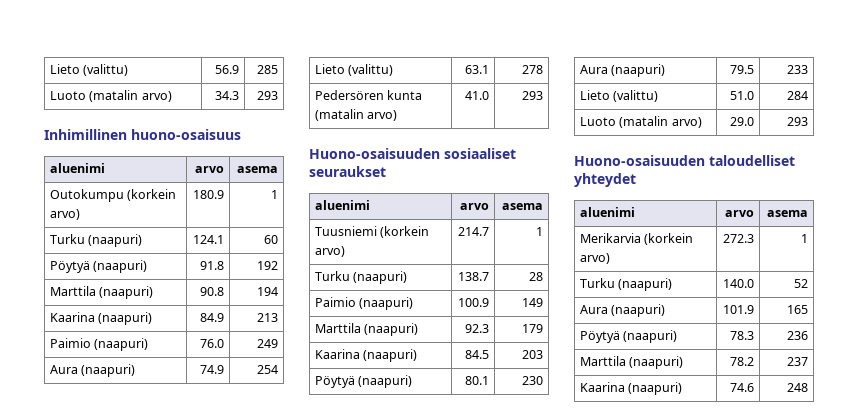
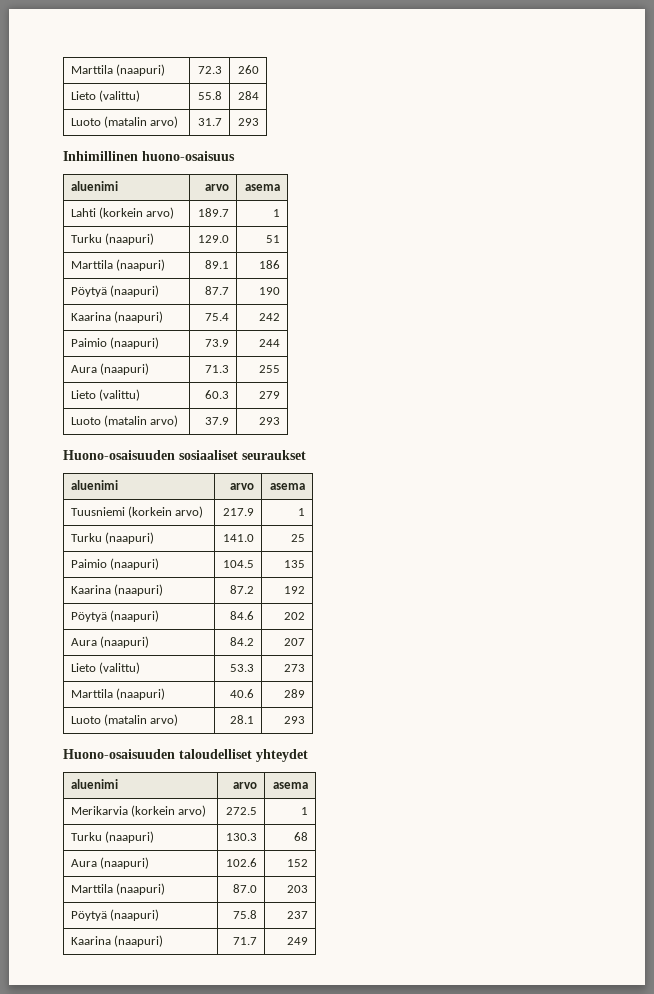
[49,64,129,76] [215,65,240,74] [257,65,279,74] [49,90,172,102] [215,91,240,100] Lieto (valittu) | 56.9 | 285 // Luoto (matalin arvo) | 34.3 -> [70,64,166,76] [198,66,223,74] [238,65,260,74] [70,90,141,102] [198,91,223,100] [238,91,260,100] [70,116,179,128] [198,118,223,126] Marttila (naapuri) | 72.3 | 260 // Lieto (valittu) | 55.8 | 284 // Luoto (matalin arvo) | 31.7
[49,189,177,202] [49,209,80,220] [193,190,225,199] [271,190,279,199] [49,234,143,247] [193,235,225,244] [264,235,279,244] [49,260,148,273] [200,261,225,270] [257,261,279,270] [49,286,154,299] [200,287,225,296] [257,287,279,296] [49,312,153,325] [200,313,225,322] [257,313,279,322] [49,338,149,351] [200,339,225,348] [257,339,279,348] [49,364,136,377] [200,365,225,374] [257,365,279,374] [314,64,394,76] [465,65,490,74] [522,65,544,74] [314,90,423,100] [314,109,398,121] [465,91,490,100] Outokumpu (korkein arvo) | 180.9 | 1 // Turku (naapuri) | 124.1 | 60 // Pöytyä (naapuri) | 91.8 | 192 // Marttila (naapuri) | 90.8 | 194 // Kaarina (naapuri) | 84.9 | 213 // Paimio (naapuri) | 76.0 | 249 // Aura (naapuri) | 74.9 | 254 // Lieto (valittu) | 63.1 | 278 // Pedersören kunta (matalin arvo) | 41.0 -> [70,207,175,219] [198,208,230,217] [273,209,281,217] [70,233,155,245] [198,235,230,243] [266,235,281,243] [70,259,166,271] [205,260,230,269] [259,260,281,269] [70,285,160,297] [205,286,230,295] [259,287,281,295] [70,311,164,323] [205,313,230,321] [259,313,281,321] [70,337,160,349] [205,339,230,347] [259,339,281,347] [70,363,150,375] [205,365,230,373] [259,365,281,373] [70,389,141,401] [205,390,230,399] [259,391,281,399] [70,415,179,427] [205,417,230,425] Lahti (korkein arvo) | 189.7 | 1 // Turku (naapuri) | 129.0 | 51 // Marttila (naapuri) | 89.1 | 186 // Pöytyä (naapuri) | 87.7 | 190 // Kaarina (naapuri) | 75.4 | 242 // Paimio (naapuri) | 73.9 | 244 // Aura (naapuri) | 71.3 | 255 // Lieto (valittu) | 60.3 | 279 // Luoto (matalin arvo) | 37.9
[458,227,490,236] [536,227,544,236] [314,271,408,284] [458,272,490,281] [529,272,544,281] [314,297,414,310] [458,298,490,307] [522,298,544,307] [314,323,419,336] [465,324,490,333] [522,324,544,333] [314,349,418,362] [465,350,490,359] [522,350,544,359] [314,375,413,388] [465,376,490,385] [522,376,544,385] [579,64,666,77] [730,65,755,74] [787,65,809,74] [579,90,659,102] [730,91,755,100] [787,91,809,100] [579,116,702,128] [730,117,755,126] 214.7 | 1 // Turku (naapuri) | 138.7 | 28 // Paimio (naapuri) | 100.9 | 149 // Marttila (naapuri) | 92.3 | 179 // Kaarina (naapuri) | 84.5 | 203 // Pöytyä (naapuri) | 80.1 | 230 // Aura (naapuri) | 79.5 | 233 // Lieto (valittu) | 51.0 | 284 // Luoto (matalin arvo) | 29.0 -> [223,508,255,516] [298,508,306,516] [70,532,155,544] [223,534,255,542] [291,534,306,542] [70,558,160,570] [223,560,255,568] [284,560,306,568] [70,584,164,596] [230,585,255,594] [284,586,306,594] [70,610,160,622] [230,611,255,620] [284,612,306,620] [70,636,150,648] [230,637,255,646] [284,638,306,646] [70,662,141,674] [230,664,255,672] [284,664,306,672] [70,688,166,700] [230,689,255,698] [284,689,306,698] [70,714,179,726] [230,715,255,724] 217.9 | 1 // Turku (naapuri) | 141.0 | 25 // Paimio (naapuri) | 104.5 | 135 // Kaarina (naapuri) | 87.2 | 192 // Pöytyä (naapuri) | 84.6 | 202 // Aura (naapuri) | 84.2 | 207 // Lieto (valittu) | 53.3 | 273 // Marttila (naapuri) | 40.6 | 289 // Luoto (matalin arvo) | 28.1
[723,234,755,243] [801,234,809,243] [579,278,673,291] [723,279,755,288] [794,279,809,288] [579,304,666,317] [723,305,755,314] [787,305,809,314] [579,330,678,343] [730,331,755,340] [787,331,809,340] [579,356,684,369] [730,357,755,366] 272.3 | 1 // Turku (naapuri) | 140.0 | 52 // Aura (naapuri) | 101.9 | 165 // Pöytyä (naapuri) | 78.3 | 236 // Marttila (naapuri) | 78.2 -> [226,807,258,815] [301,807,309,815] [70,831,155,843] [226,833,258,841] [294,832,309,841] [70,857,150,869] [226,858,258,867] [287,859,309,867] [70,883,166,895] [233,884,258,893] [287,885,309,893] [70,909,160,921] [233,910,258,919] 272.5 | 1 // Turku (naapuri) | 130.3 | 68 // Aura (naapuri) | 102.6 | 152 // Marttila (naapuri) | 87.0 | 203 // Pöytyä (naapuri) | 75.8
[730,383,755,392] [787,383,809,392] 74.6 | 248 -> [233,937,258,945] [287,937,309,945] 71.7 | 249

